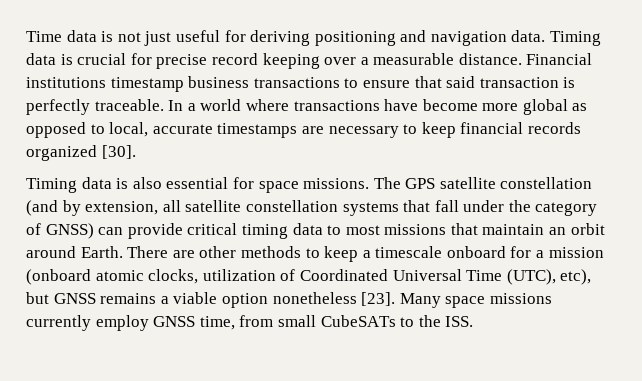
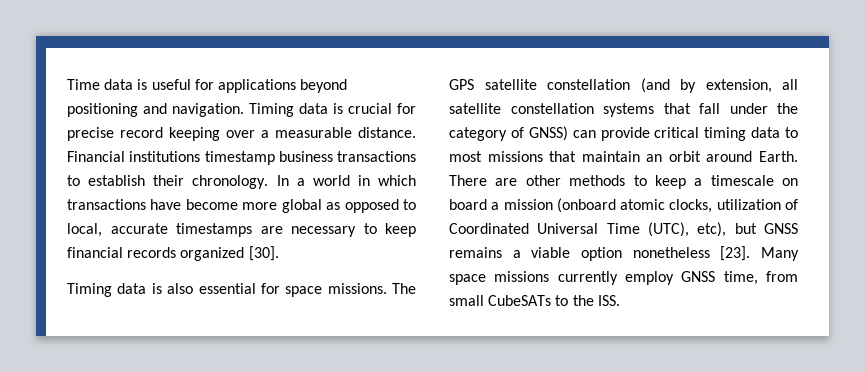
[117,30,546,46] not just useful for deriving positioning and navigation data. -> [151,79,348,93] [67,103,244,117] useful for applications beyond positioning and navigation.
[362,76,576,88] [26,99,164,115] ensure that said transaction is perfectly traceable. -> [88,175,269,189] establish their chronology.
[245,99,289,111] where -> [357,175,416,186] in which
[446,246,532,258] onboard for -> [782,178,798,186] [449,199,487,210] on board

